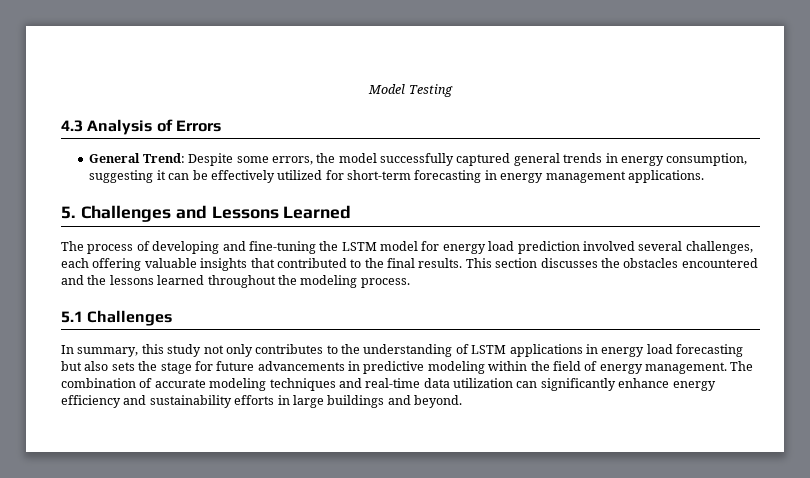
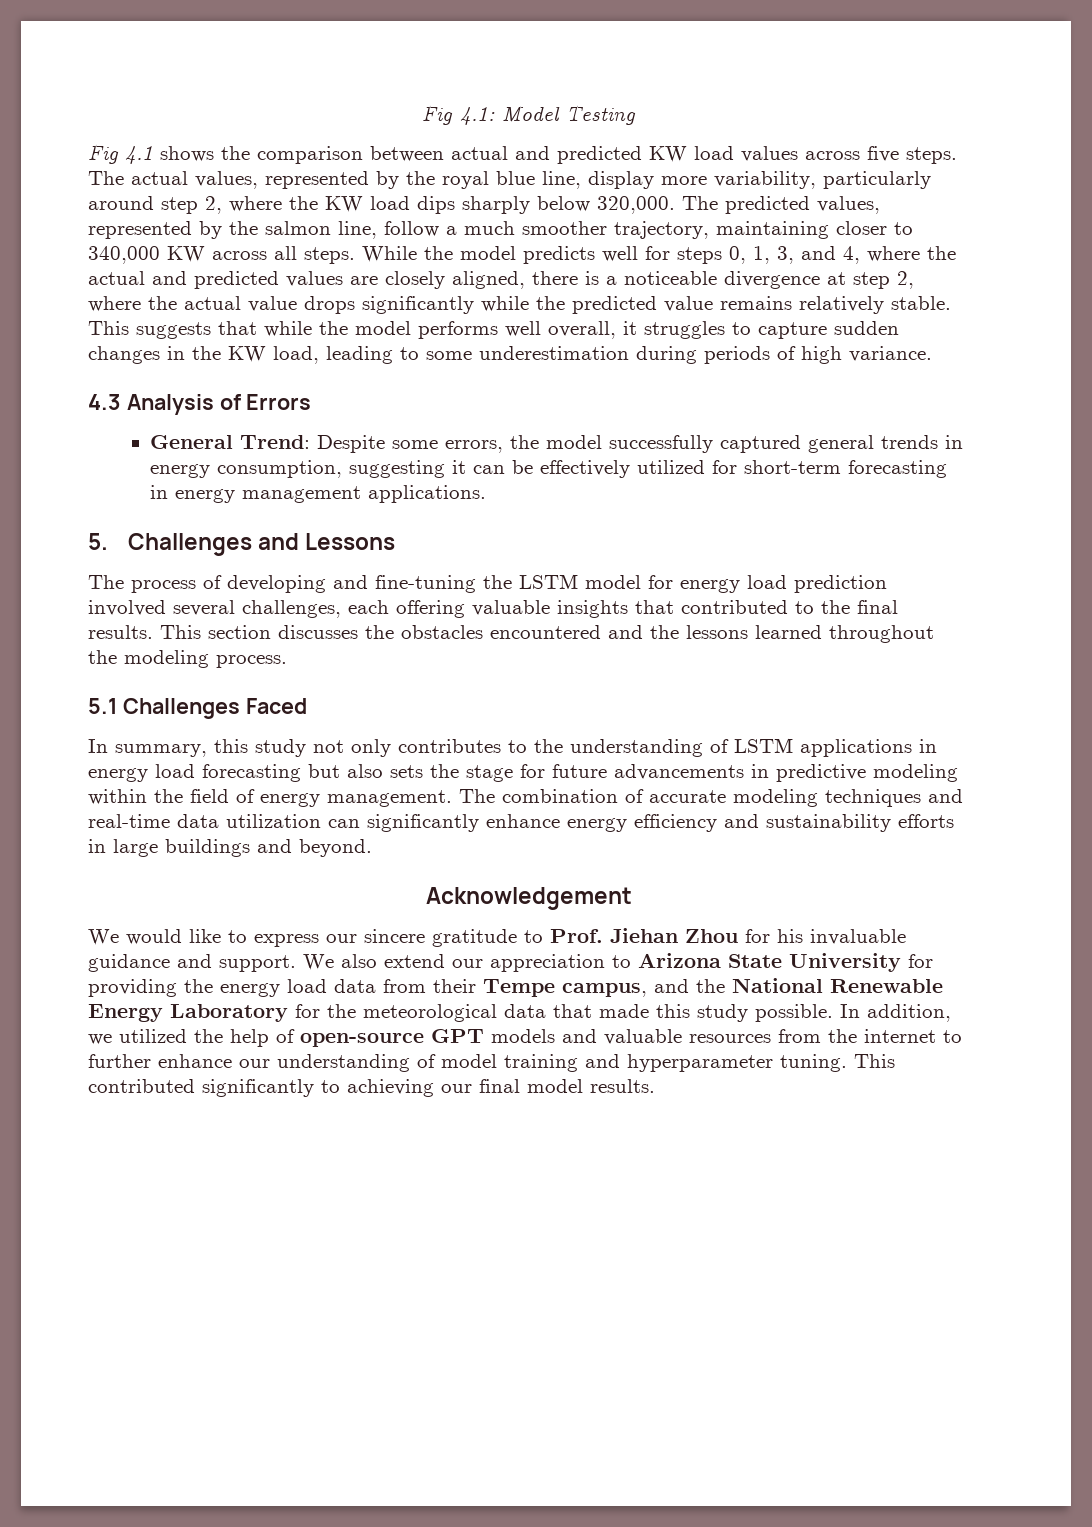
(368, 89) none -> [422,105,495,125] Fig 4.1:
(453, 90) none -> [88,144,957,164] [88,171,931,189] [88,196,880,214] [88,221,913,239] [88,246,956,264] [88,271,914,289] [88,296,951,314] [88,321,899,339] [88,346,932,364] // Fig 4.1 shows the comparison between actual and predicted KW load values across five steps. The actual values, represented by the royal blue line, display more variability, particularly around step 2, where the KW load dips sharply below 320,000. The predicted values, represented by the salmon line, follow a much smoother trajectory, maintaining closer to 340,000 KW across all steps. While the model predicts well for steps 0, 1, 3, and 4, where the actual and predicted values are closely aligned, there is a noticeable divergence at step 2, where the actual value drops significantly while the predicted value remains relatively stable. This suggests that while the model performs well overall, it struggles to capture sudden changes in the KW load, leading to some underestimation during periods of high variance.
[283,205,352,219] Learned -> (395, 541) none
(173, 318) none -> [245,698,307,714] Faced
(462, 401) none -> [425,887,632,910] [88,928,906,947] [88,953,933,972] [88,978,943,997] [88,1004,951,1022] [88,1029,962,1047] [88,1054,895,1072] [88,1079,655,1097] // Acknowledgement // We would like to express our sincere gratitude to Prof. Jiehan Zhou for his invaluable guidance and support. We also extend our appreciation to Arizona State University for providing the energy load data from their Tempe campus, and the National Renewable Energy Laboratory for the meteorological data that made this study possible. In addition, we utilized the help of open-source GPT models and valuable resources from the internet to further enhance our understanding of model training and hyperparameter tuning. This contributed significantly to achieving our final model results.

